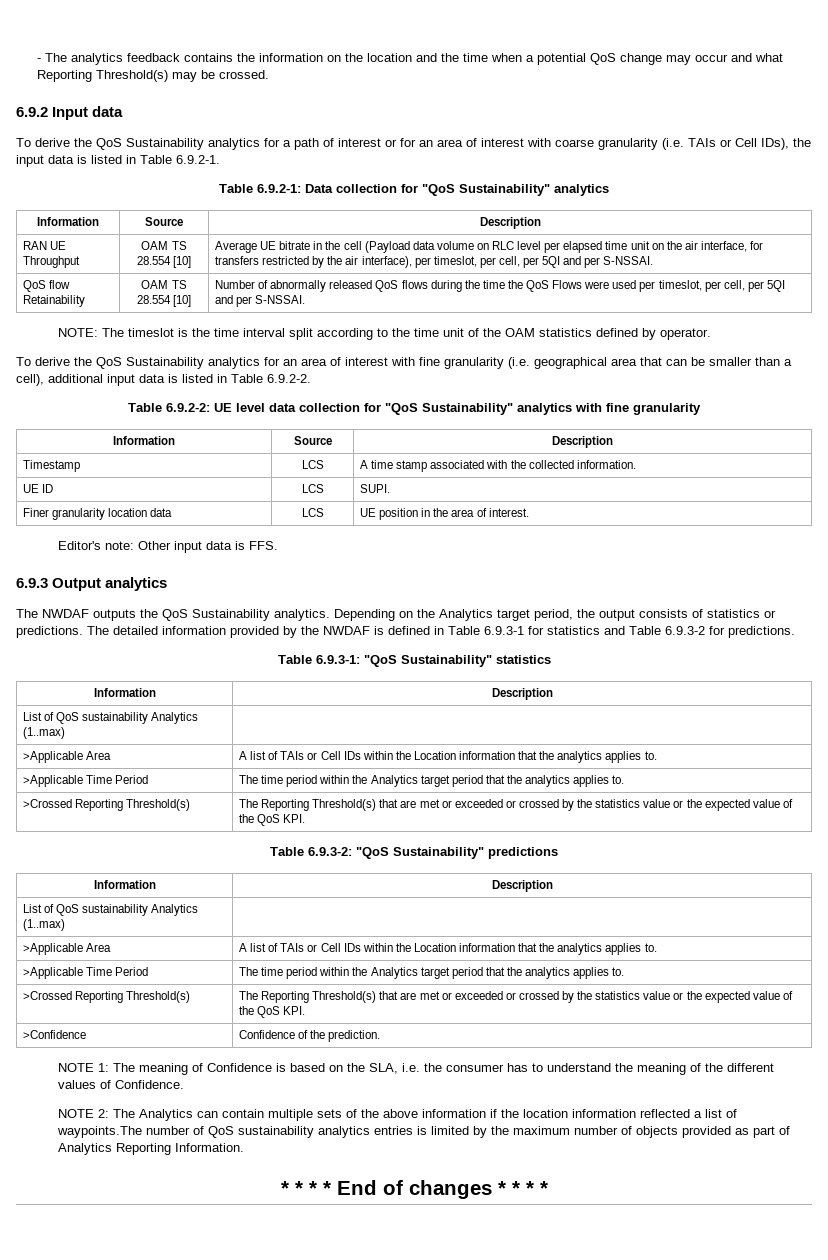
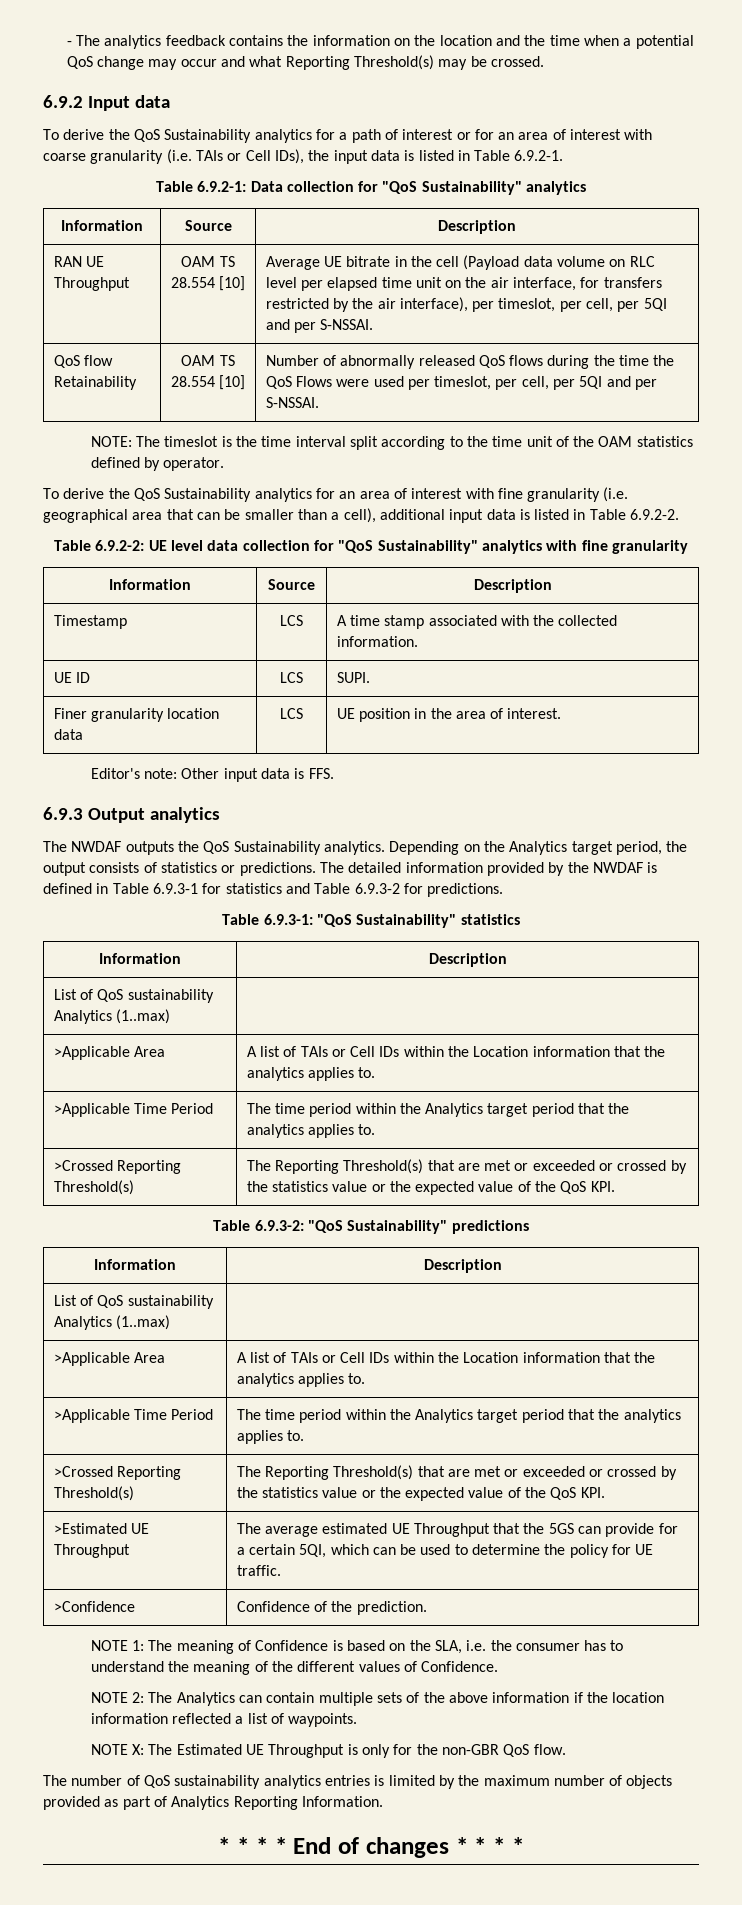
(306, 1010) none -> [53,1523,149,1534] [53,1544,130,1558] [236,1523,678,1537] [236,1544,654,1558] [236,1565,281,1576] // >Estimated UE Throughput | The average estimated UE Throughput that the 5GS can provide for a certain 5QI, which can be used to determine the policy for UE traffic.
[57,1126,143,1138] waypoints.The -> [288,1713,358,1727] [90,1744,566,1758] [43,1775,67,1786] waypoints. // NOTE X: The Estimated UE Throughput is only for the non-GBR QoS flow. // The

